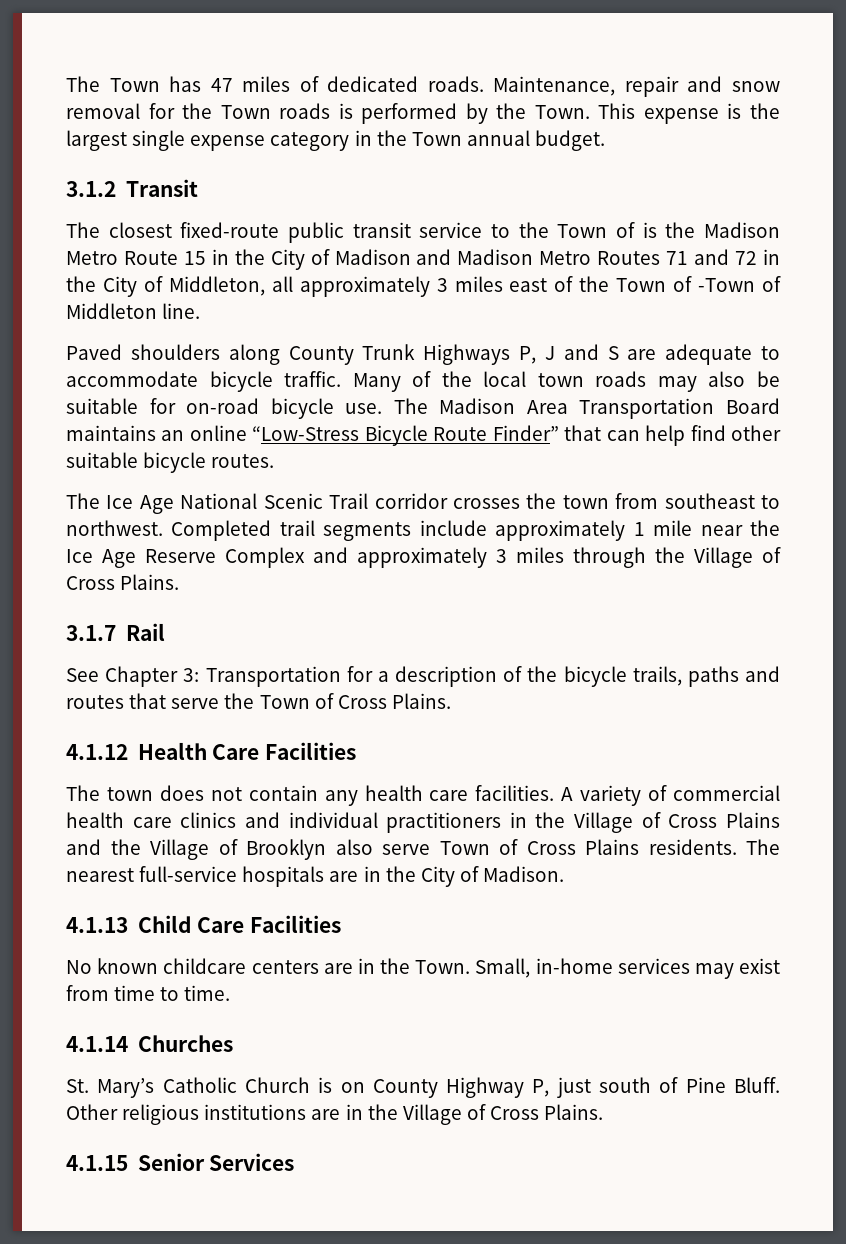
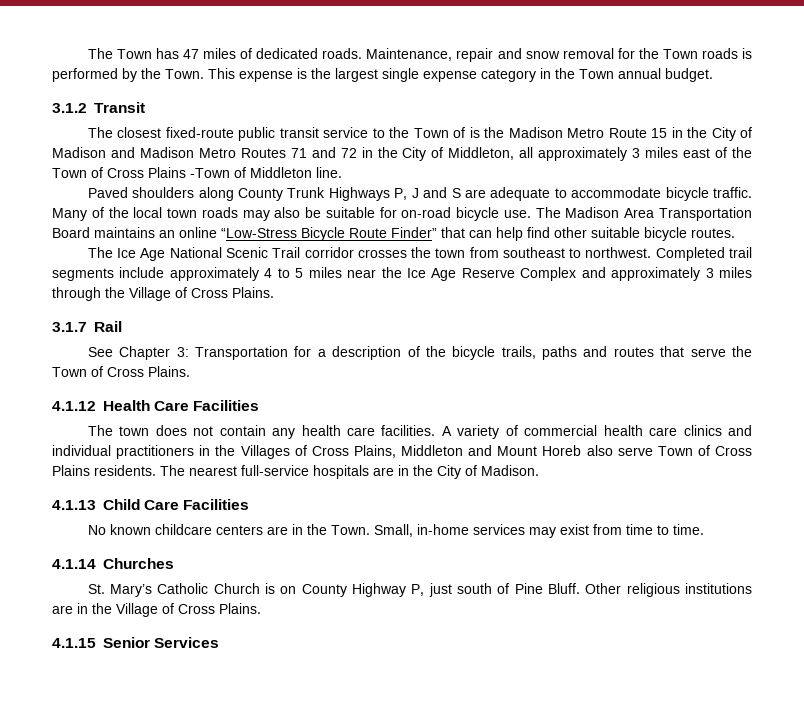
(693, 284) none -> [107,167,186,178] Cross Plains
[633,520,693,536] 1 mile -> [264,267,342,278] 4 to 5 miles
[574,812,780,833] [66,839,326,860] Village of Cross Plains and the Village of Brooklyn -> [240,445,582,459] Villages of Cross Plains, Middleton and Mount Horeb

